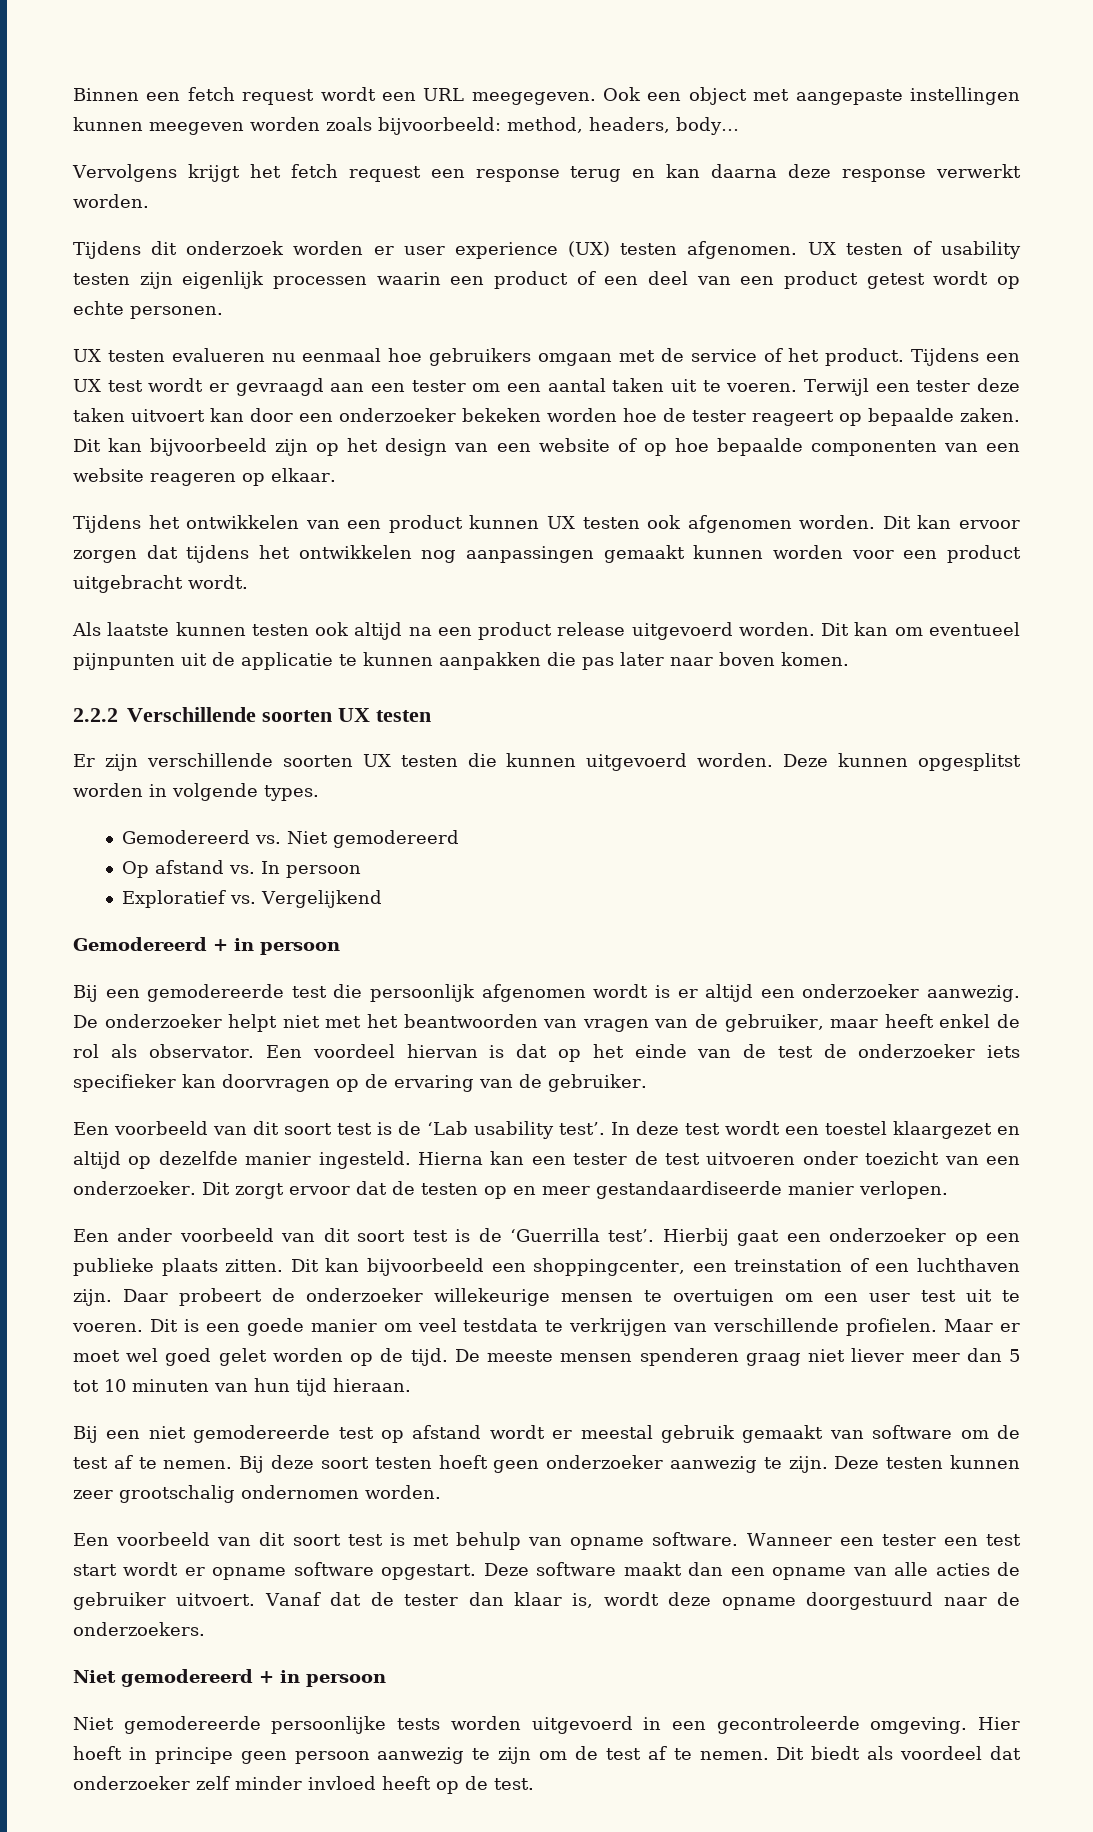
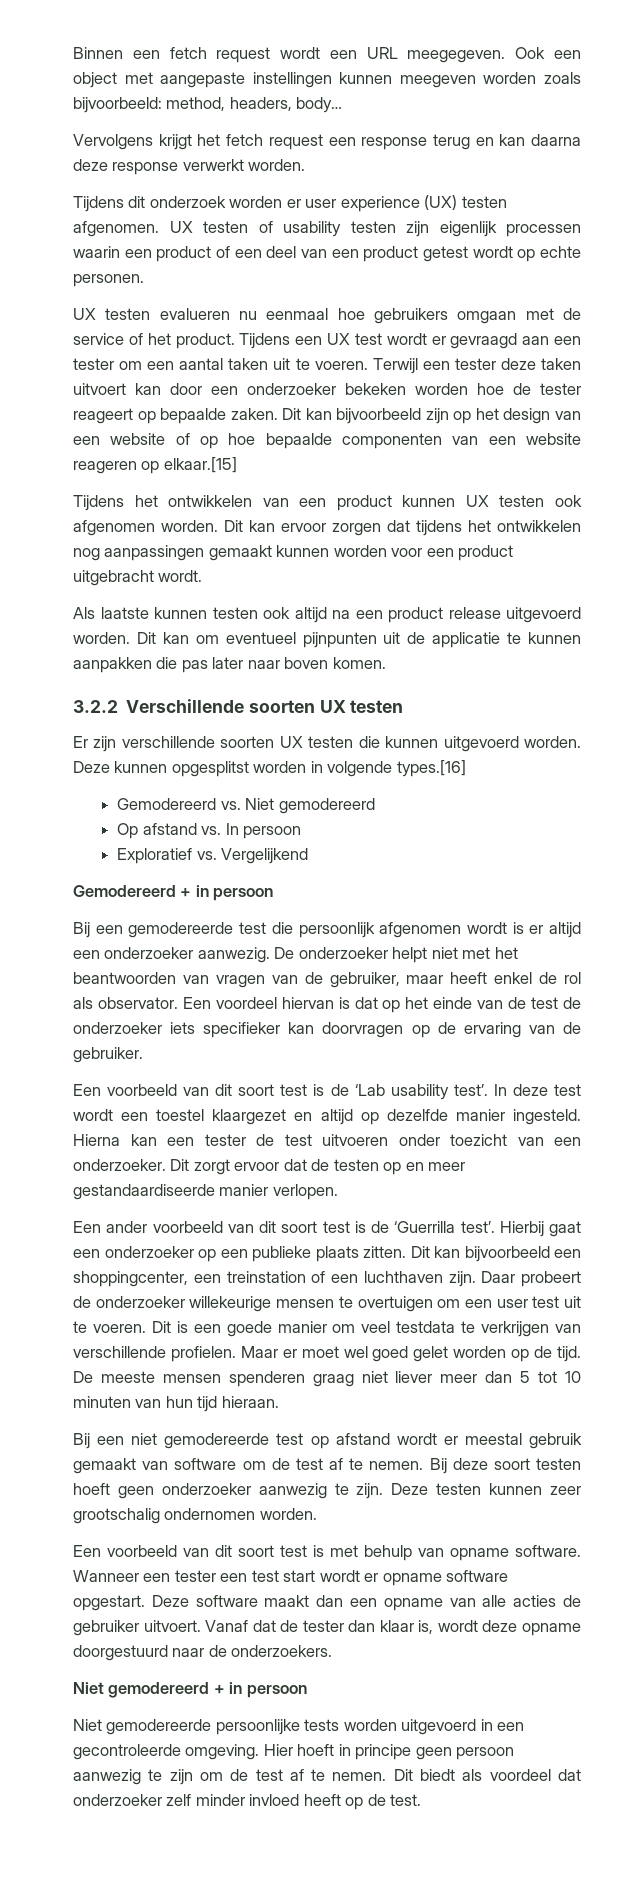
[271,468,336,482] elkaar. -> [163,457,237,473] elkaar.[15]
[73,708,118,722] 2.2.2 -> [73,700,118,713] 3.2.2
[264,785,319,801] types. -> [396,760,466,777] types.[16]

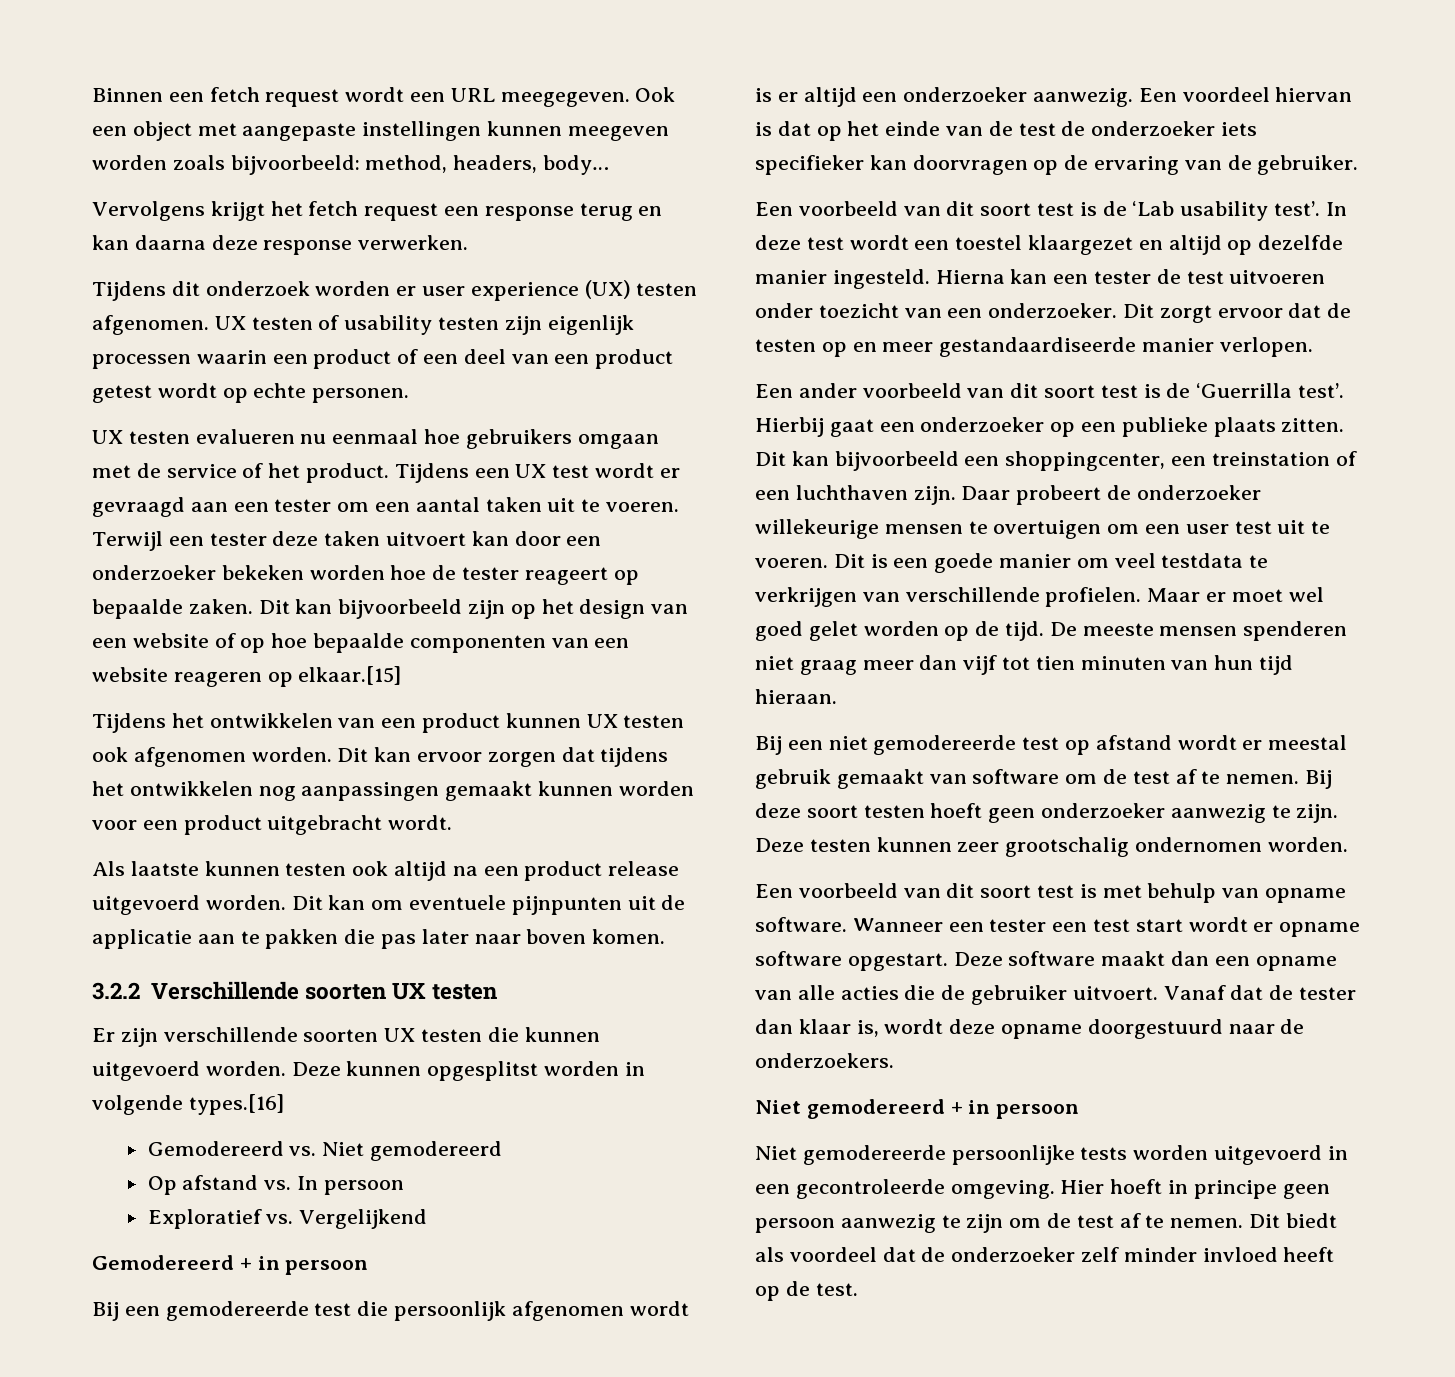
[182,159,306,171] verwerkt worden. -> [358,235,469,250] verwerken.
[225,632,296,644] eventueel -> [409,895,507,910] eventuele
[507,632,581,644] [73,657,152,673] te kunnen aanpakken -> [197,929,339,949] aan te pakken
[274,947,518,963] [73,972,581,988] [73,997,178,1009] De onderzoeker helpt niet met het beantwoorden van vragen van de gebruiker, maar heeft enkel de rol als observator. -> (1134, 97) none
[312,1371,582,1387] graag niet liever meer dan 5 tot 10 -> [755,655,1075,675] niet graag meer dan vijf tot tien
(557, 1601) none -> [904,985,936,1000] die
(582, 1775) none -> [921,1247,946,1262] de

